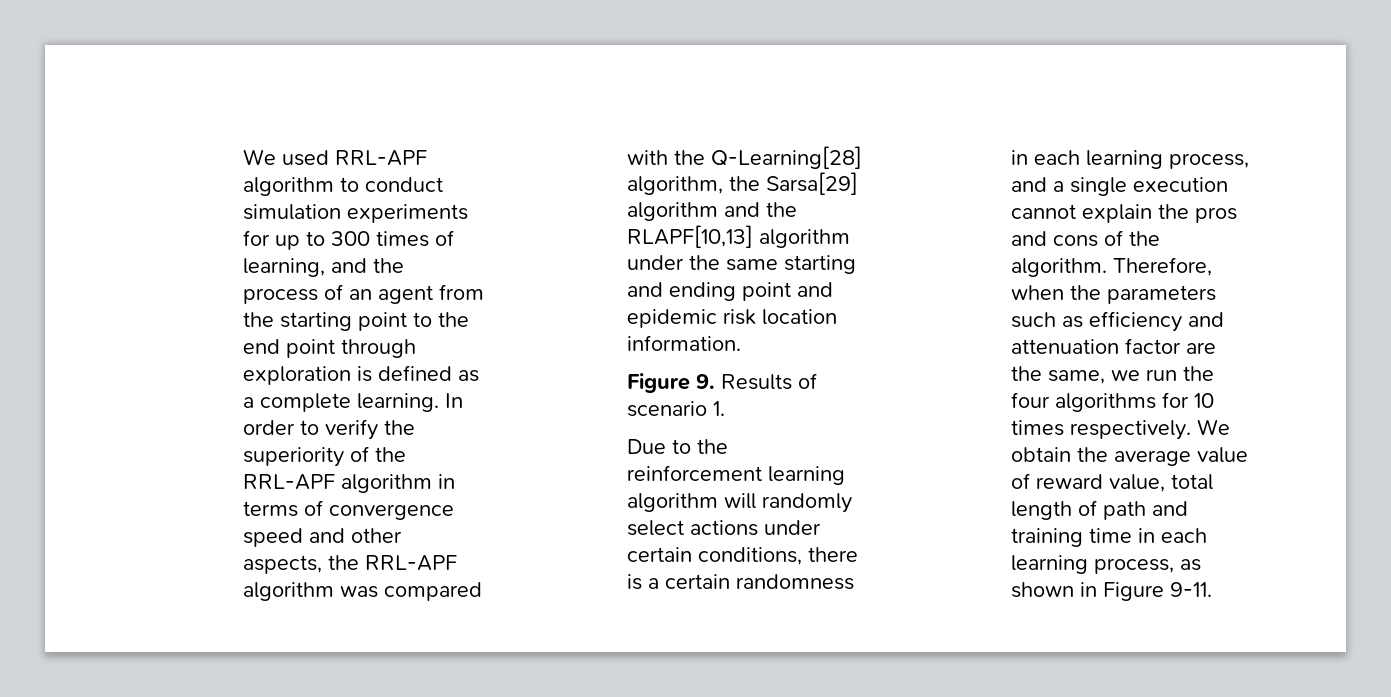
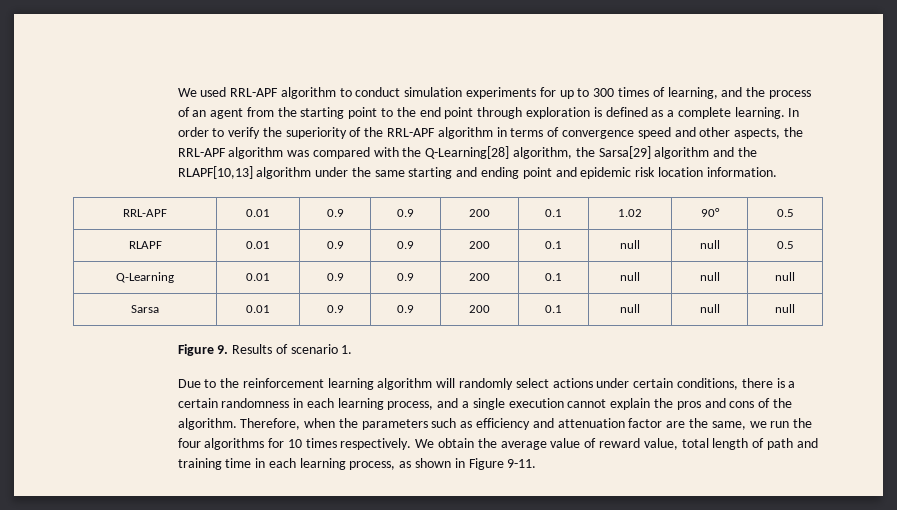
(741, 343) none -> [123,209,167,217] [245,209,270,217] [326,209,344,217] [397,209,414,217] [469,209,490,217] [545,209,562,217] [618,209,642,217] [700,208,720,217] [776,209,794,217] [128,241,162,249] [245,241,270,249] [326,241,344,249] [397,241,414,249] [469,241,490,249] [545,241,562,249] [620,240,640,249] [699,240,720,249] [776,241,794,249] [116,272,174,283] [245,273,270,281] [326,273,344,281] [397,273,414,281] [469,273,490,281] [545,273,562,281] [620,272,640,281] [699,272,720,281] [775,272,795,281] [131,305,159,313] [245,305,270,313] [326,305,344,313] [397,305,414,313] [469,305,490,313] [545,305,562,313] [620,304,640,313] [699,304,720,313] [775,304,795,313] // RRL-APF | 0.01 | 0.9 | 0.9 | 200 | 0.1 | 1.02 | 90° | 0.5 // RLAPF | 0.01 | 0.9 | 0.9 | 200 | 0.1 | null | null | 0.5 // Q-Learning | 0.01 | 0.9 | 0.9 | 200 | 0.1 | null | null | null // Sarsa | 0.01 | 0.9 | 0.9 | 200 | 0.1 | null | null | null

